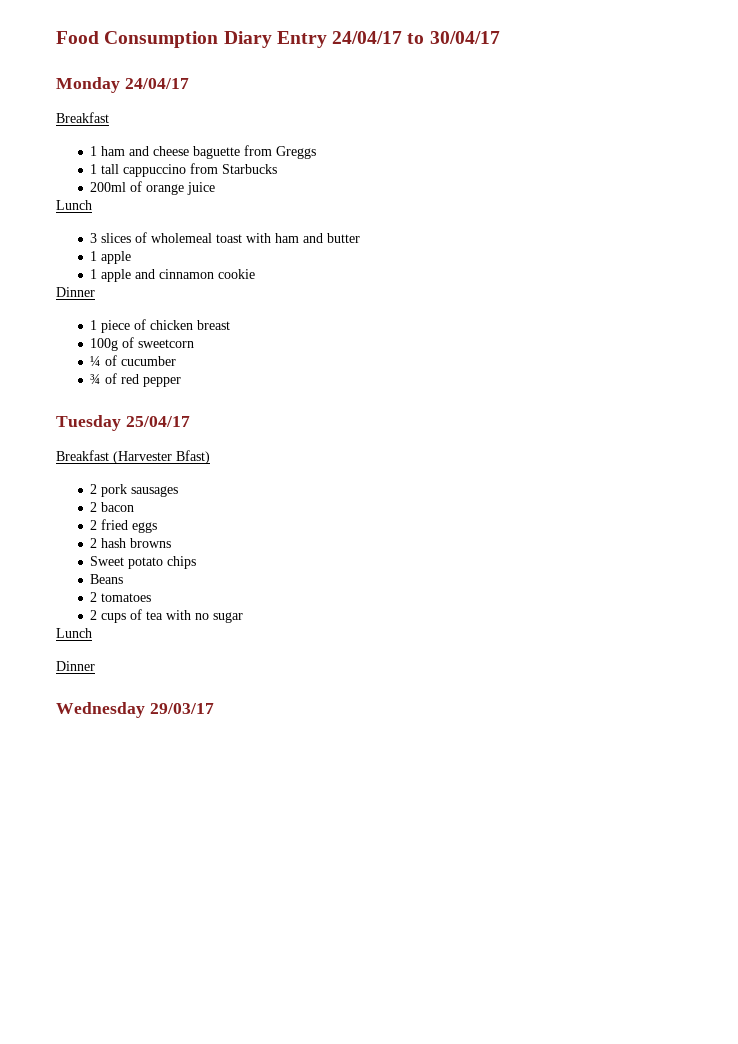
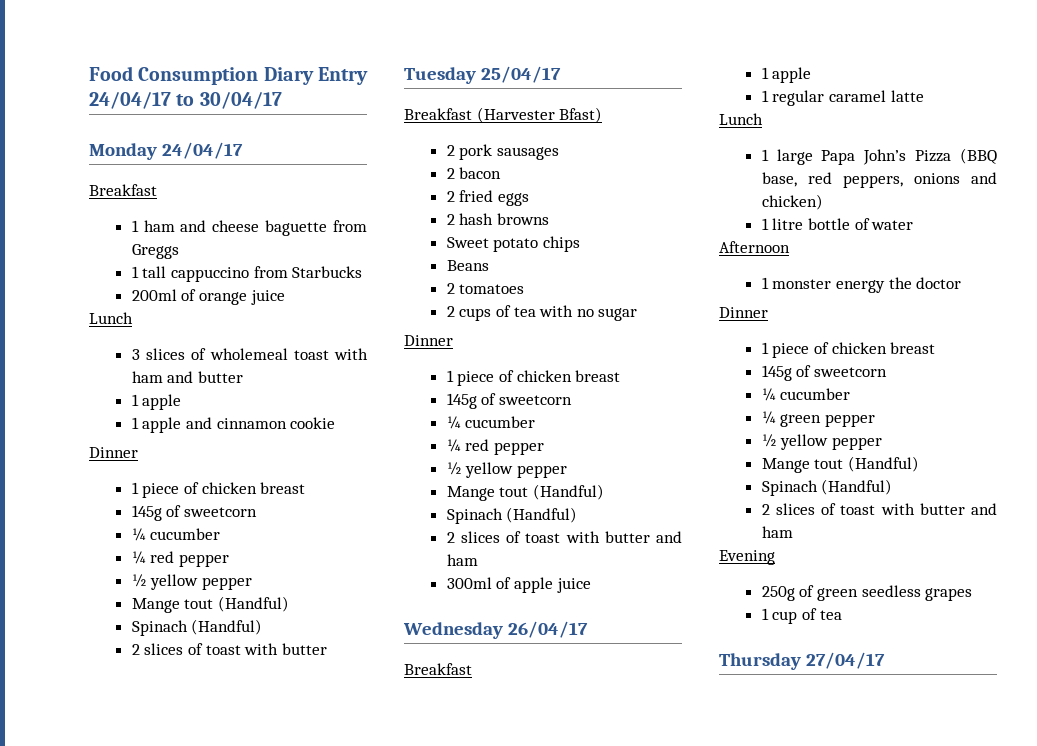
[90,337,195,351] [90,355,177,366] [90,373,182,387] 100g of sweetcorn // ¼ of cucumber // ¾ of red pepper -> [131,505,257,521] [131,528,221,541] [131,551,229,567] [131,574,252,590] [131,596,289,613] [131,619,263,636] [131,643,327,655] 145g of sweetcorn // ¼ cucumber // ¼ red pepper // ½ yellow pepper // Mange tout (Handful) // Spinach (Handful) // 2 slices of toast with butter
[56,628,92,638] [56,661,95,671] [56,702,214,718] Lunch // Dinner // Wednesday 29/03/17 -> [404,335,453,346] [446,370,621,386] [446,393,572,409] [446,416,536,429] [446,439,544,455] [446,462,567,478] [446,484,604,501] [446,507,578,524] [446,531,682,543] [446,554,478,566] [446,577,591,593] [403,621,588,639] [404,663,472,675] [761,67,812,83] [761,90,924,106] [719,113,763,125] [761,148,997,165] [761,172,997,188] [761,194,823,210] [761,218,914,230] [719,241,790,253] [761,277,962,293] [719,307,768,318] [761,342,936,358] [761,365,887,381] [761,388,851,401] [761,411,875,427] [761,434,882,450] [761,456,919,473] [761,479,893,496] [761,503,997,515] [761,526,793,538] [719,550,775,565] [761,585,973,601] [761,608,842,624] [719,652,885,670] Dinner // 1 piece of chicken breast // 145g of sweetcorn // ¼ cucumber // ¼ red pepper // ½ yellow pepper // Mange tout (Handful) // Spinach (Handful) // 2 slices of toast with butter and ham // 300ml of apple juice // Wednesday 26/04/17 // Breakfast // 1 apple // 1 regular caramel latte // Lunch // 1 large Papa John’s Pizza (BBQ base, red peppers, onions and chicken) // 1 litre bottle of water // Afternoon // 1 monster energy the doctor // Dinner // 1 piece of chicken breast // 145g of sweetcorn // ¼ cucumber // ¼ green pepper // ½ yellow pepper // Mange tout (Handful) // Spinach (Handful) // 2 slices of toast with butter and ham // Evening // 250g of green seedless grapes // 1 cup of tea // Thursday 27/04/17

